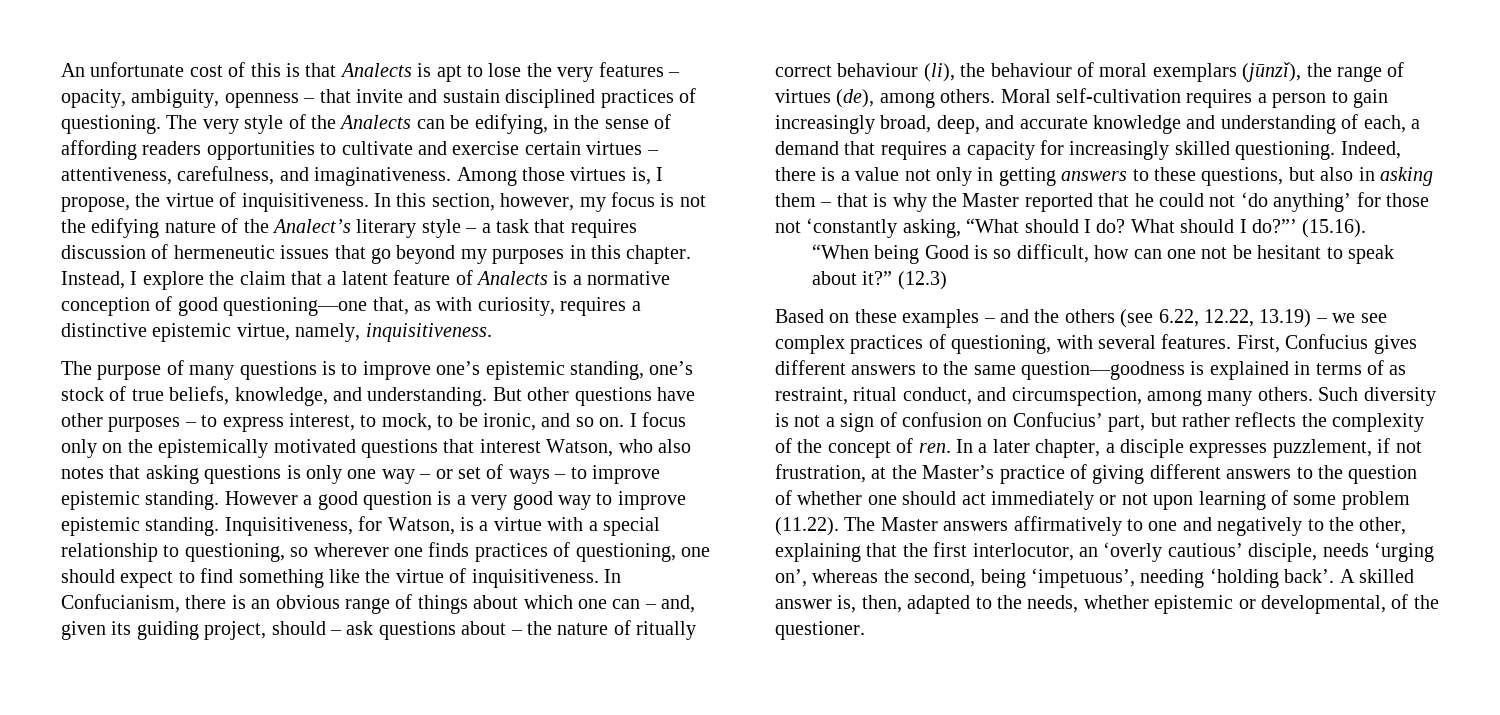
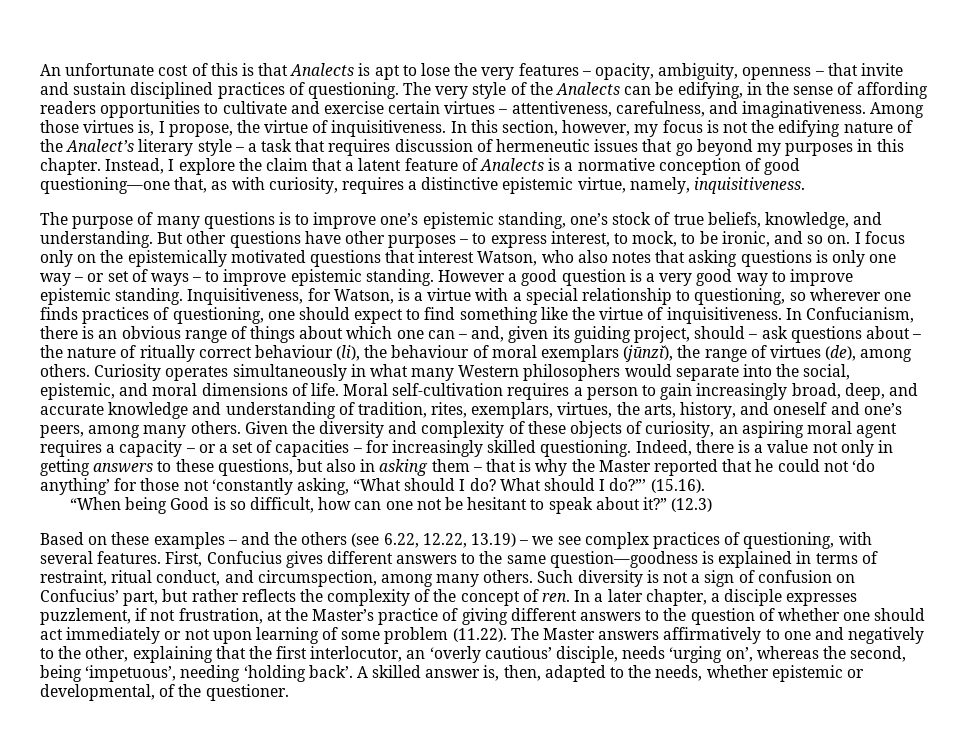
(996, 96) none -> [94,364,851,381] [40,383,339,400] Curiosity operates simultaneously in what many Western philosophers would separate into the social, epistemic, and moral dimensions of life.
[1363,115,1420,133] [775,141,1035,160] each, a demand that requires a capacity -> [357,402,902,419] [40,421,898,438] [40,440,362,457] tradition, rites, exemplars, virtues, the arts, history, and oneself and one’s peers, among many others. Given the diversity and complexity of these objects of curiosity, an aspiring moral agent requires a capacity – or a set of capacities –
[1389,365,1407,375] as -> (878, 557) none

